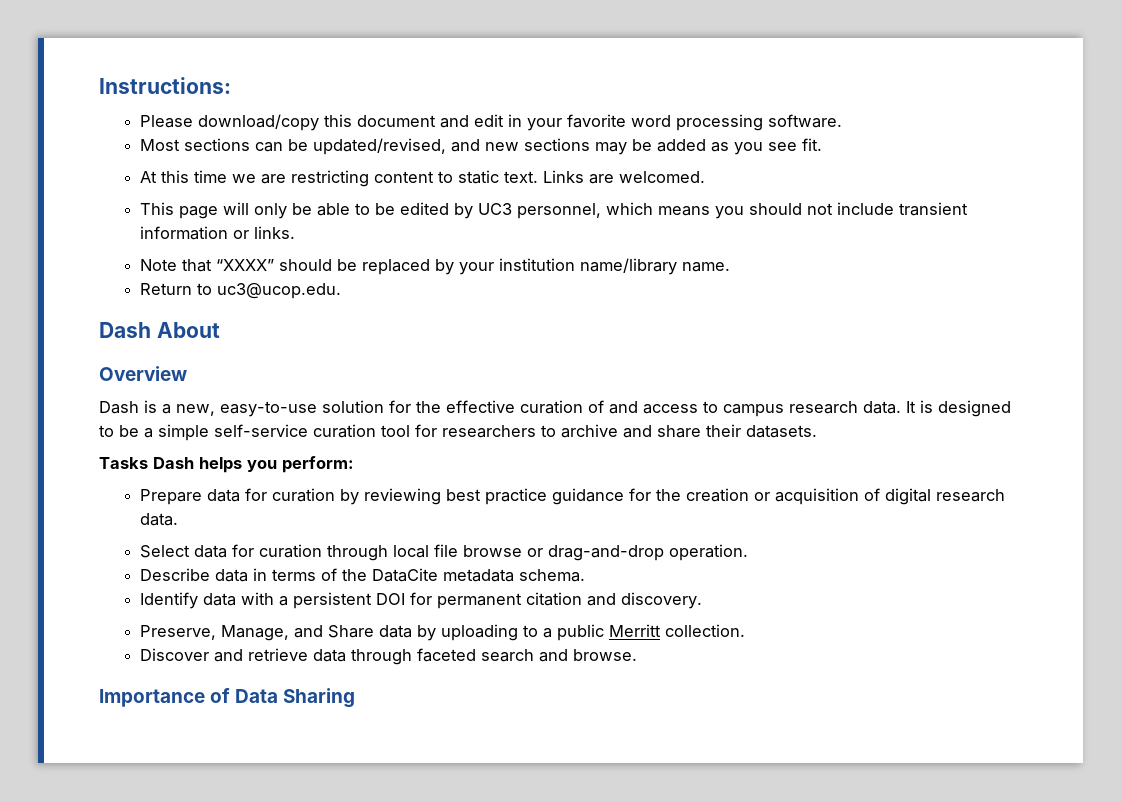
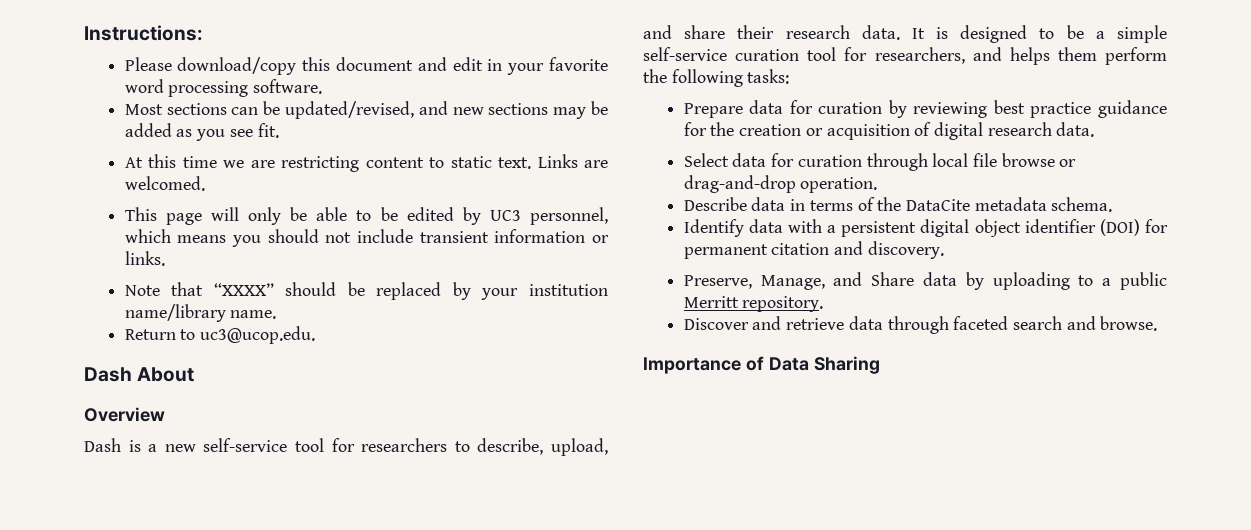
[176,400,784,417] new, easy-to-use solution for the effective curation of and access to campus -> [164,438,608,456] [643,25,775,39] new self-service tool for researchers to describe, upload, and share their
[442,424,817,438] [99,456,354,473] researchers to archive and share their datasets. // Tasks Dash helps you perform: -> [874,47,1167,65] [643,69,790,87] researchers, and helps them perform the following tasks:
[375,593,405,605] DOI -> [920,219,1140,237] digital object identifier (DOI)
[664,624,745,637] collection. -> [742,296,824,312] repository.

